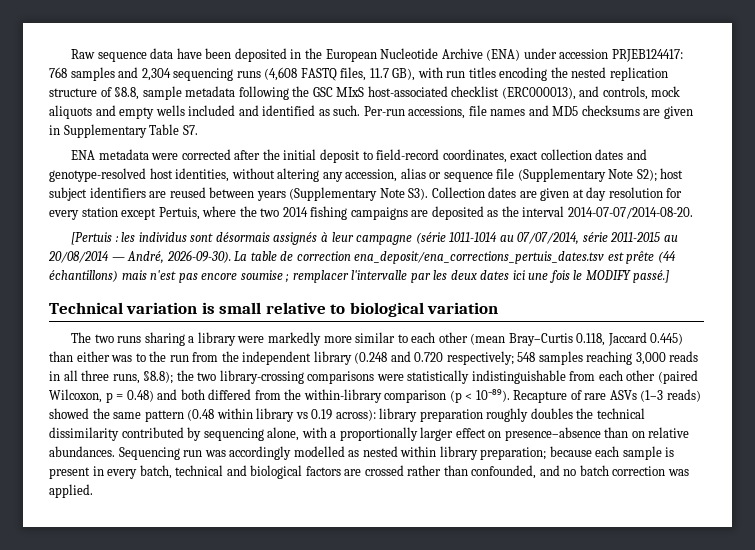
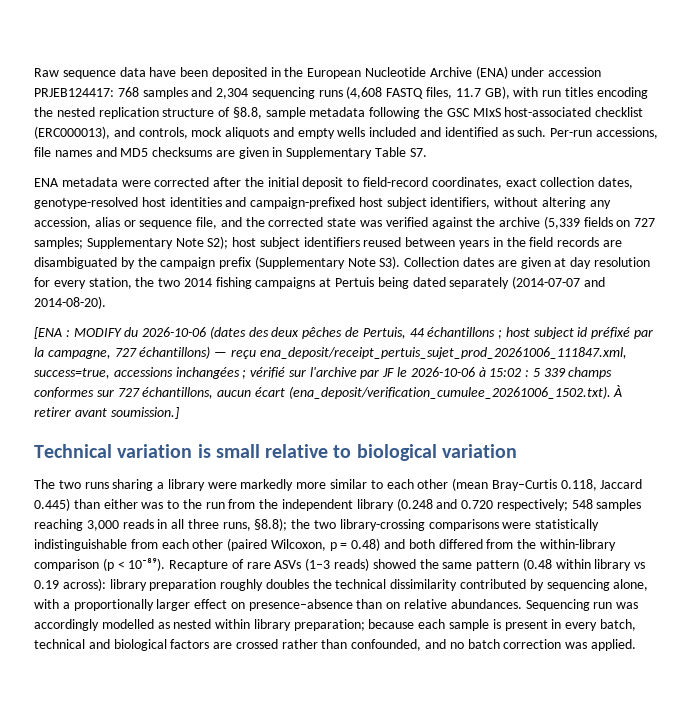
[595,149,647,160] [49,168,230,182] dates and genotype-resolved host identities, -> [598,177,634,189] [34,197,491,209] dates, genotype-resolved host identities and campaign-prefixed host subject identifiers,
[496,168,606,182] file (Supplementary -> [196,216,656,229] [34,237,173,249] file, and the corrected state was verified against the archive (5,339 fields on 727 samples; Supplementary
[149,191,167,198] are -> (360, 242) none
(286, 196) none -> [492,237,622,247] [34,257,252,269] in the field records are disambiguated by the campaign prefix
[81,206,237,220] station except Pertuis, where -> [88,277,132,289] station,
[411,206,693,220] [71,232,678,245] [48,250,676,264] [49,270,670,283] are deposited as the interval 2014-07-07/2014-08-20. // [Pertuis : les individus sont désormais assignés à leur campagne (série 1011-1014 au 07/07/2014, série 2011-2015 au 20/08/2014 — André, 2026-09-30). La table de correction ena_deposit/ena_corrections_pertuis_dates.tsv est prête (44 échantillons) mais n'est pas encore soumise ; remplacer l'intervalle par les deux dates ici une fois le MODIFY passé.] -> [319,276,605,289] [34,296,106,309] [34,326,654,339] [34,346,627,359] [34,367,613,379] [34,385,623,399] [34,407,179,419] at Pertuis being dated separately (2014-07-07 and 2014-08-20). // [ENA : MODIFY du 2026-10-06 (dates des deux pêches de Pertuis, 44 échantillons ; host subject id préfixé par la campagne, 727 échantillons) — reçu ena_deposit/receipt_pertuis_sujet_prod_20261006_111847.xml, success=true, accessions inchangées ; vérifié sur l'archive par JF le 2026-10-06 à 15:02 : 5 339 champs conformes sur 727 échantillons, aucun écart (ena_deposit/verification_cumulee_20261006_1502.txt). À retirer avant soumission.]

